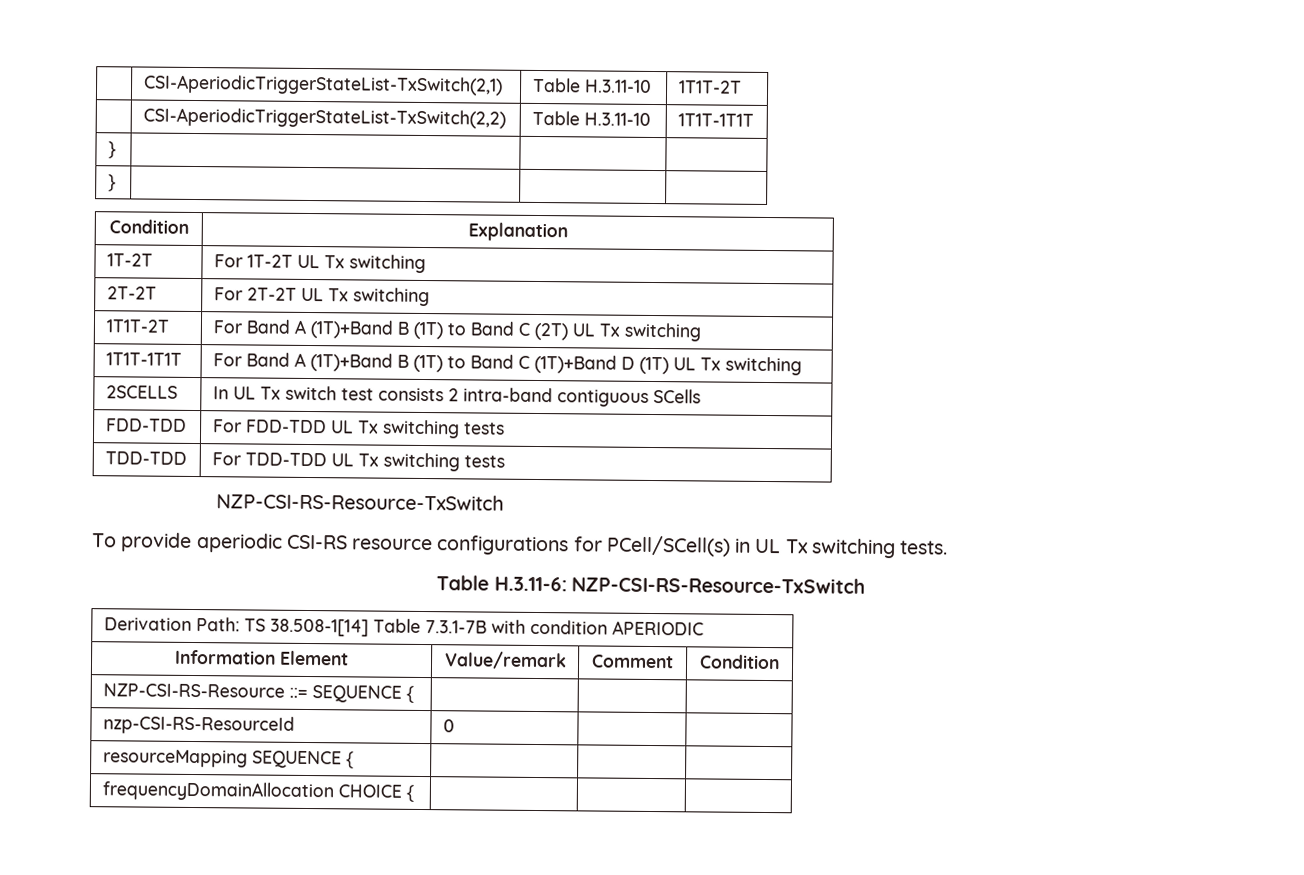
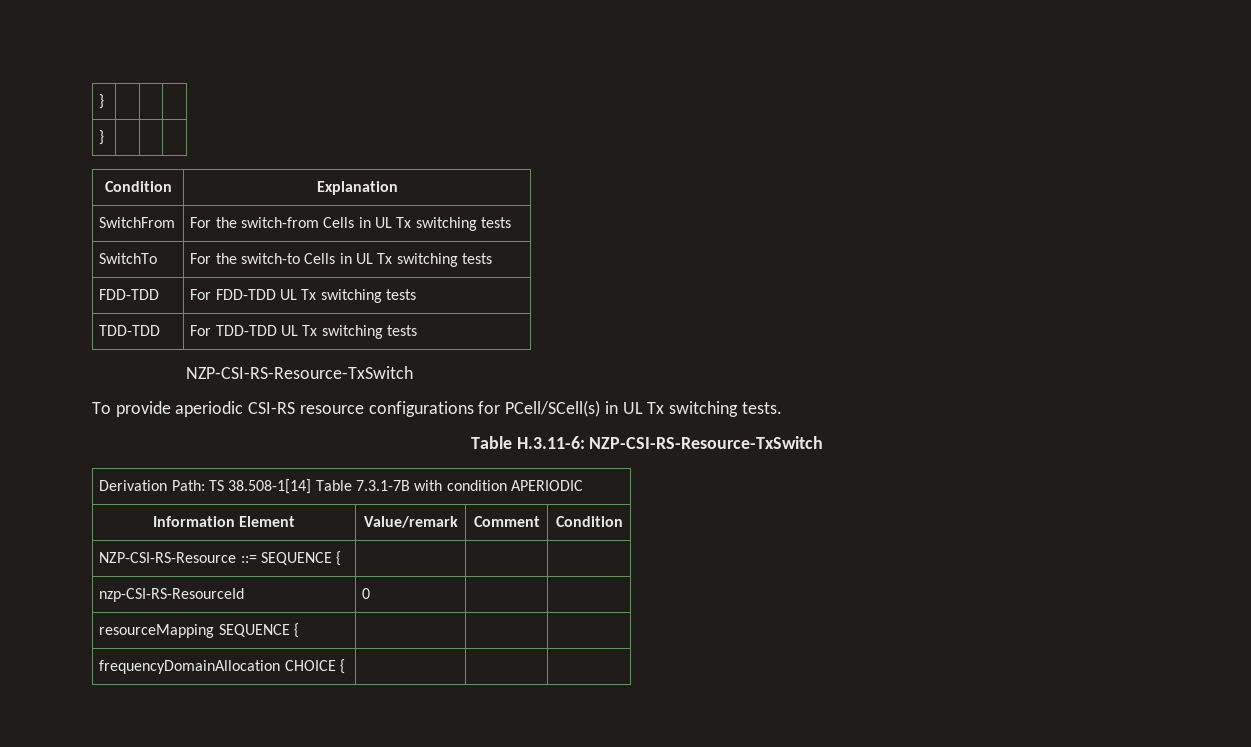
[142,74,503,96] [532,77,652,93] [678,80,742,94] [142,107,506,129] [531,110,651,126] [677,113,754,127] | CSI-AperiodicTriggerStateList-TxSwitch(2,1) | Table H.3.11-10 | 1T1T-2T // | CSI-AperiodicTriggerStateList-TxSwitch(2,2) | Table H.3.11-10 | 1T1T-1T1T // -> (99, 101) none
[106,253,153,267] [213,254,426,274] [106,286,157,300] [213,287,430,307] [105,319,170,333] [212,319,701,342] [105,352,182,366] [212,352,802,376] [105,385,178,399] [212,385,701,407] 1T-2T | For 1T-2T UL Tx switching // 2T-2T | For 2T-2T UL Tx switching // 1T1T-2T | For Band A (1T)+Band B (1T) to Band C (2T) UL Tx switching // 1T1T-1T1T | For Band A (1T)+Band B (1T) to Band C (1T)+Band D (1T) UL Tx switching // 2SCELLS | In UL Tx switch test consists 2 intra-band contiguous SCells -> [99,217,176,228] [190,217,511,231] [99,253,158,264] [190,253,492,267] SwitchFrom | For the switch-from Cells in UL Tx switching tests // SwitchTo | For the switch-to Cells in UL Tx switching tests

